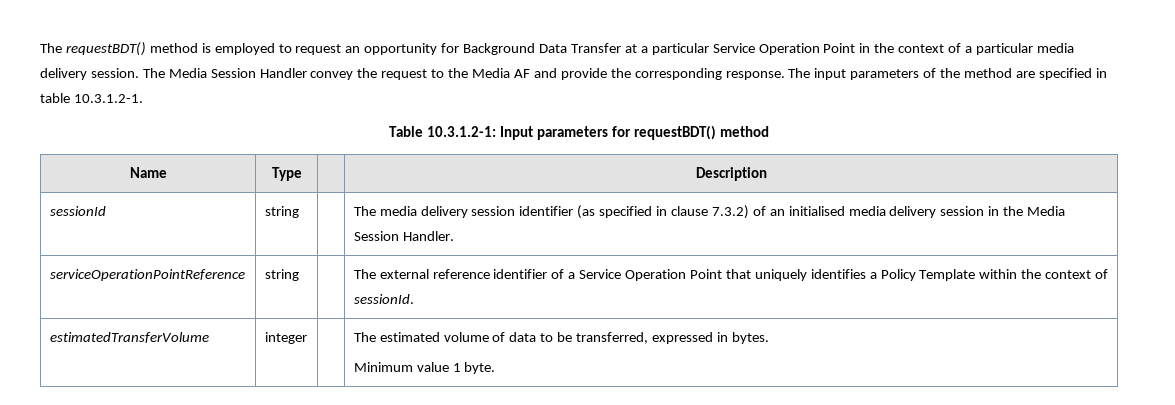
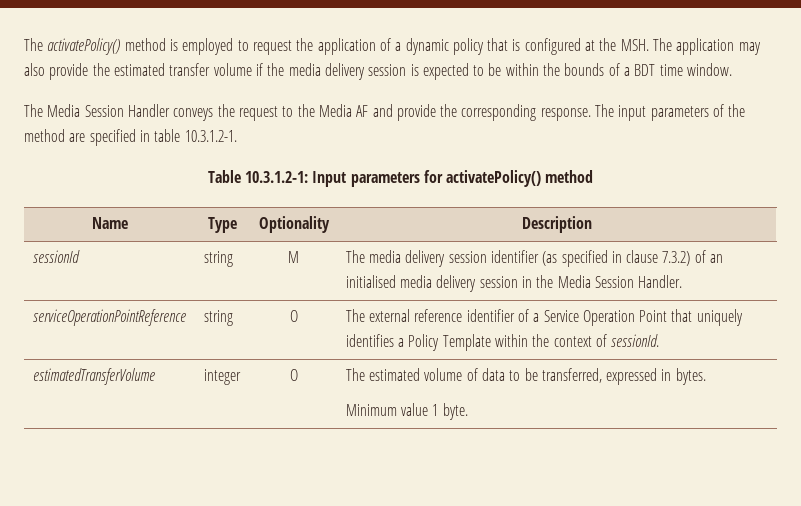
[40,42,146,56] The requestBDT() -> [24,38,121,55] The activatePolicy()
[345,43,1074,55] [40,68,139,80] an opportunity for Background Data Transfer at a particular Service Operation Point in the context of a particular media delivery session. -> [296,38,761,55] [24,63,733,80] the application of a dynamic policy that is configured at the MSH. The application may also provide the estimated transfer volume if the media delivery session is expected to be within the bounds of a BDT time window. //
[310,71,354,80] convey -> [173,108,214,121] conveys
[633,125,716,140] requestBDT() -> [446,170,542,187] activatePolicy()
(302, 174) none -> [258,216,330,233] Optionality
(299, 212) none -> [288,251,299,263] M
(299, 275) none -> [289,310,298,322] O
(307, 338) none -> [289,369,298,381] O

